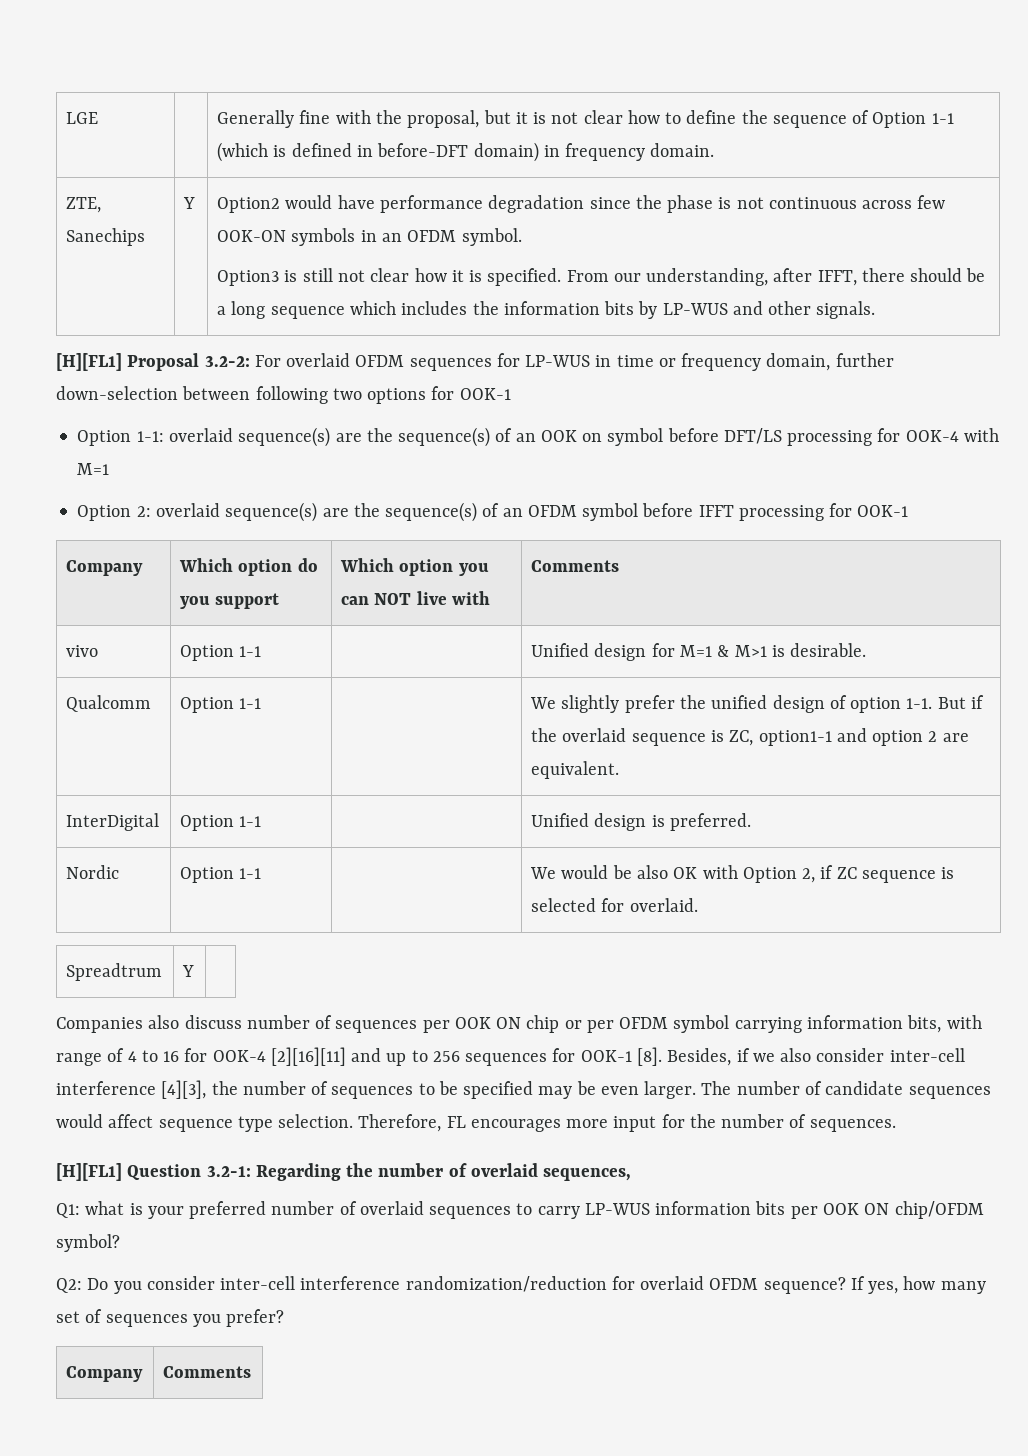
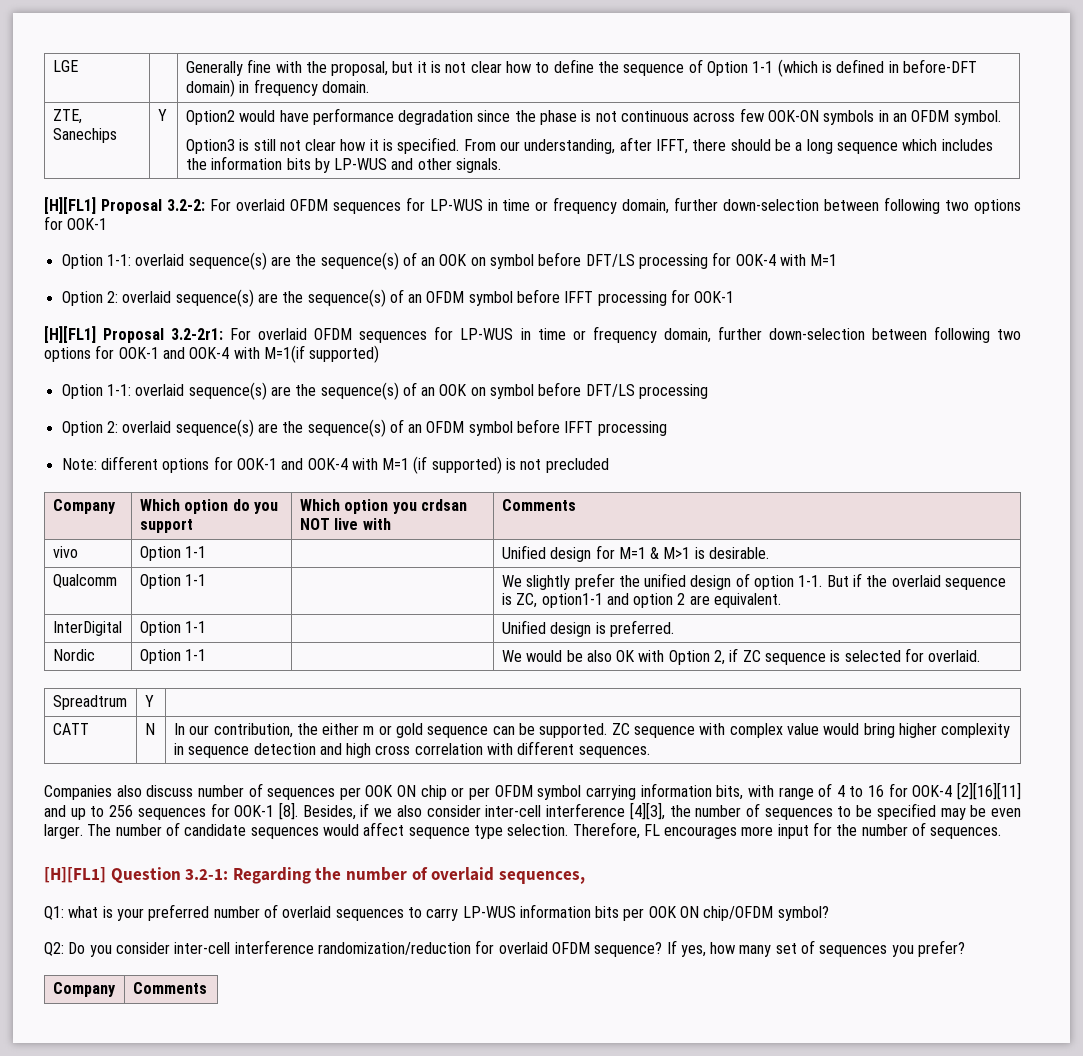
(909, 511) none -> [44,326,1021,343] [44,345,380,363] [61,382,709,400] [61,419,667,437] [61,456,609,474] // [H][FL1] Proposal 3.2-2r1: For overlaid OFDM sequences for LP-WUS in time or frequency domain, further down-selection between following two options for OOK-1 and OOK-4 with M=1(if supported) // Option 1-1: overlaid sequence(s) are the sequence(s) of an OOK on symbol before DFT/LS processing // Option 2: overlaid sequence(s) are the sequence(s) of an OFDM symbol before IFFT processing // Note: different options for OOK-1 and OOK-4 with M=1 (if supported) is not precluded
[341,596,370,605] can -> [420,499,467,511] crdsan
(195, 971) none -> [52,723,89,735] [144,723,155,735] [173,723,1011,738] [173,741,650,758] // CATT | N | In our contribution, the either m or gold sequence can be supported. ZC sequence with complex value would bring higher complexity in sequence detection and high cross correlation with different sequences.

